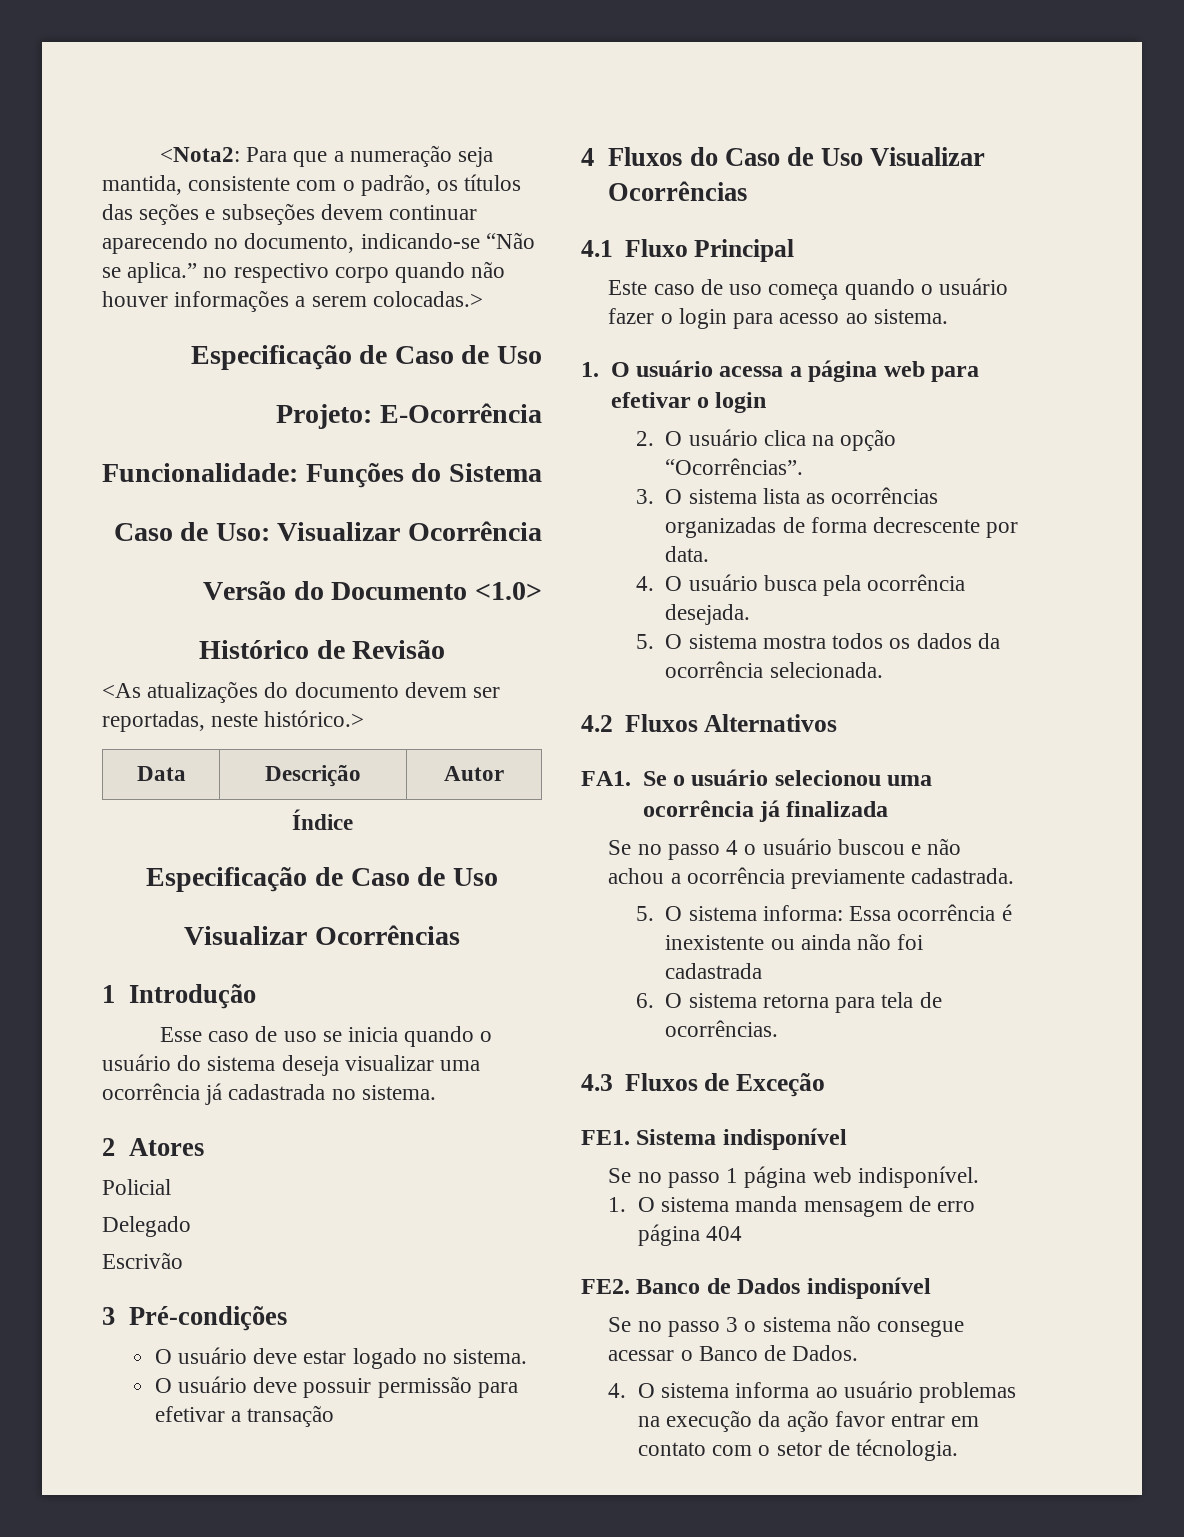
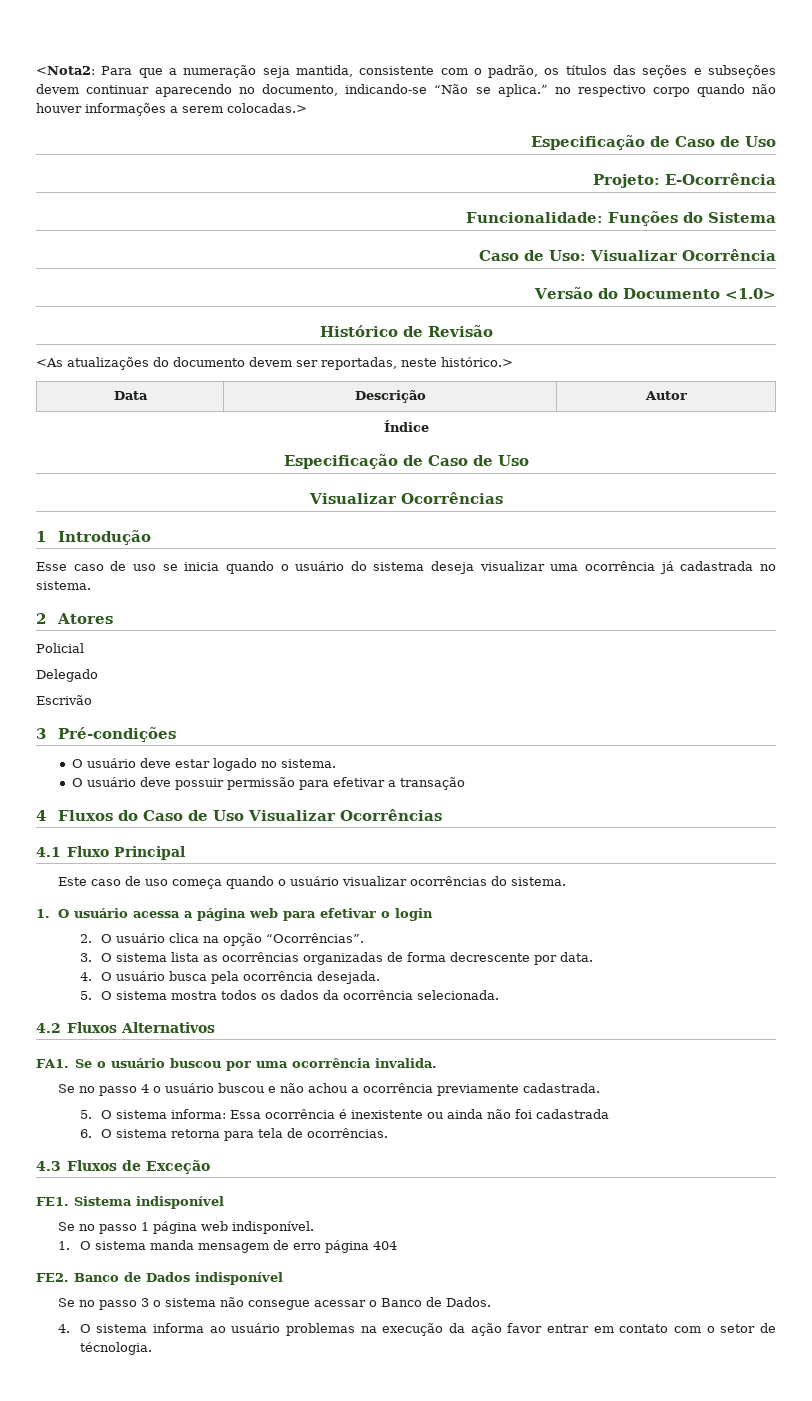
[608,308,868,329] fazer o login para acesso ao -> [341,876,507,886] visualizar ocorrências do
[774,770,933,786] [642,800,889,822] selecionou uma ocorrência já finalizada -> [170,1058,438,1071] buscou por uma ocorrência invalida.

